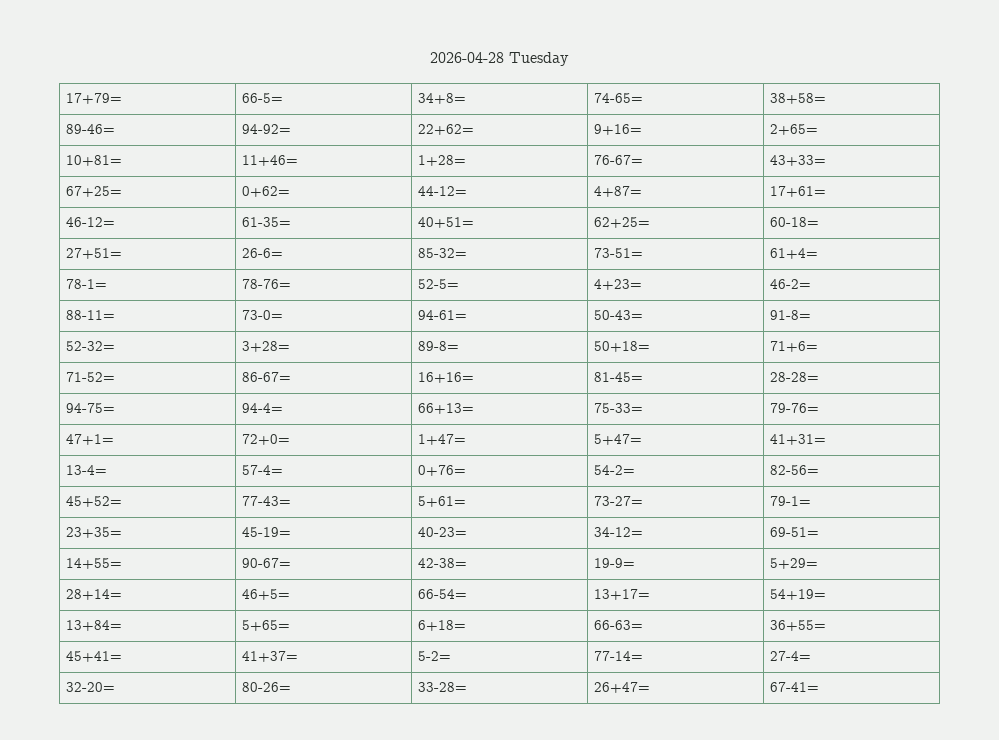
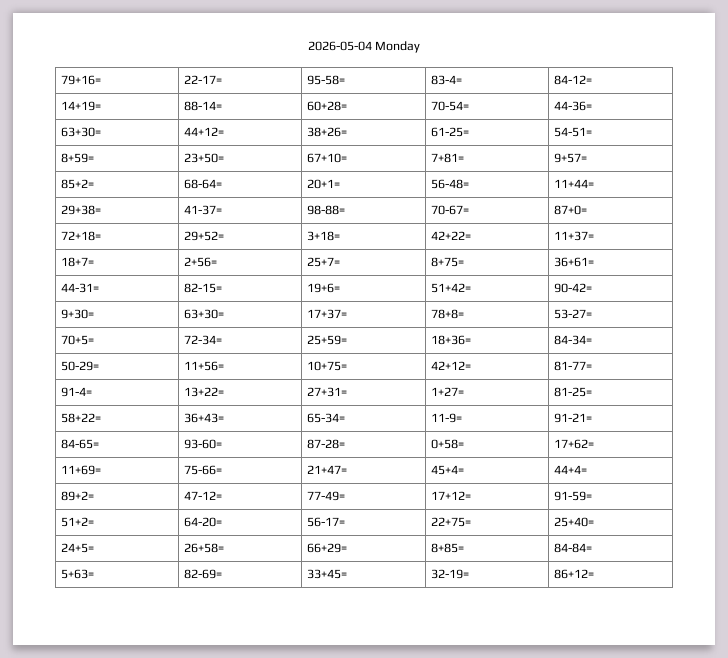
[430,52,569,66] [66,93,123,104] [242,93,284,103] [418,93,467,104] [594,93,644,103] [770,93,827,104] [66,124,116,134] [242,124,292,134] [418,124,475,135] [594,124,643,135] [770,124,819,135] [66,155,123,166] [242,155,299,166] [418,155,467,166] [594,155,644,165] [770,155,827,166] [66,186,123,197] [242,186,291,197] [418,186,468,196] [594,186,643,197] [770,186,827,197] [66,217,116,227] [242,217,292,227] [418,217,475,228] [594,217,651,228] [770,217,820,227] [66,248,123,259] [242,248,284,258] [418,248,468,258] [594,248,644,258] [770,248,819,259] [66,279,108,289] [242,279,292,289] [418,279,460,289] [594,279,643,290] [770,279,812,289] [66,310,116,320] [242,310,284,320] [418,310,468,320] [594,310,644,320] [770,310,812,320] [66,341,116,351] [242,341,291,352] [418,341,460,351] [594,341,651,352] [770,341,819,352] [66,372,116,382] [242,372,292,382] [418,372,475,383] [594,372,644,382] [770,372,820,382] [66,403,116,413] [242,403,284,413] [418,403,475,414] [594,403,644,413] [770,403,820,413] [66,434,115,445] [242,434,291,445] [418,434,467,445] [594,434,643,445] [770,434,827,445] [66,465,108,475] [242,465,284,475] [418,465,467,476] [594,465,636,475] [770,465,820,475] [66,496,123,507] [242,496,292,506] [418,496,467,507] [594,496,644,506] [770,496,812,506] [66,527,123,538] [242,527,292,537] [418,527,468,537] [594,527,644,537] [770,527,820,537] [66,558,123,569] [242,558,292,568] [418,558,468,568] [594,558,636,568] [770,558,819,569] [66,589,123,600] [242,589,291,600] [418,589,468,599] [594,589,651,600] [770,589,827,600] [66,620,123,631] [242,620,291,631] [418,620,467,631] [594,620,644,630] [770,620,827,631] [66,651,123,662] [242,651,299,662] [418,651,452,661] [594,651,644,661] [770,651,812,661] [66,682,116,692] [242,682,292,692] [418,682,468,692] [594,682,651,693] [770,682,820,692] 2026-04-28 Tuesday // 17+79= | 66-5= | 34+8= | 74-65= | 38+58= // 89-46= | 94-92= | 22+62= | 9+16= | 2+65= // 10+81= | 11+46= | 1+28= | 76-67= | 43+33= // 67+25= | 0+62= | 44-12= | 4+87= | 17+61= // 46-12= | 61-35= | 40+51= | 62+25= | 60-18= // 27+51= | 26-6= | 85-32= | 73-51= | 61+4= // 78-1= | 78-76= | 52-5= | 4+23= | 46-2= // 88-11= | 73-0= | 94-61= | 50-43= | 91-8= // 52-32= | 3+28= | 89-8= | 50+18= | 71+6= // 71-52= | 86-67= | 16+16= | 81-45= | 28-28= // 94-75= | 94-4= | 66+13= | 75-33= | 79-76= // 47+1= | 72+0= | 1+47= | 5+47= | 41+31= // 13-4= | 57-4= | 0+76= | 54-2= | 82-56= // 45+52= | 77-43= | 5+61= | 73-27= | 79-1= // 23+35= | 45-19= | 40-23= | 34-12= | 69-51= // 14+55= | 90-67= | 42-38= | 19-9= | 5+29= // 28+14= | 46+5= | 66-54= | 13+17= | 54+19= // 13+84= | 5+65= | 6+18= | 66-63= | 36+55= // 45+41= | 41+37= | 5-2= | 77-14= | 27-4= // 32-20= | 80-26= | 33-28= | 26+47= | 67-41= -> [307,41,421,53] [61,75,102,85] [184,75,223,84] [307,75,346,85] [431,75,463,85] [554,75,593,85] [61,101,102,111] [184,101,223,111] [307,101,348,111] [431,101,470,111] [554,101,593,111] [61,127,102,137] [184,127,225,136] [307,127,348,137] [431,127,470,137] [554,127,593,137] [61,153,95,163] [184,153,225,163] [307,153,348,163] [431,153,465,163] [554,153,588,163] [61,179,95,189] [184,179,223,189] [307,179,341,189] [431,179,470,189] [554,179,595,188] [61,205,102,215] [184,205,223,215] [307,205,346,215] [431,205,470,215] [554,205,588,215] [61,231,102,241] [184,231,225,241] [307,231,341,241] [431,231,472,240] [554,231,595,241] [61,257,95,267] [184,257,218,267] [307,257,341,267] [431,257,465,267] [554,257,595,267] [61,283,100,293] [184,283,223,293] [307,283,341,293] [431,283,472,293] [554,283,593,293] [61,309,95,319] [184,309,225,319] [307,309,348,319] [431,309,465,319] [554,309,593,319] [61,335,95,345] [184,335,223,345] [307,335,348,345] [431,335,472,345] [554,335,593,345] [61,361,100,371] [184,361,225,371] [307,361,348,371] [431,361,472,370] [554,361,593,371] [61,387,93,397] [184,387,225,397] [307,387,348,397] [431,387,465,396] [554,387,593,397] [61,413,102,423] [184,413,225,423] [307,413,346,423] [431,413,463,423] [554,413,593,423] [61,439,100,449] [184,439,223,449] [307,439,346,449] [431,439,465,449] [554,439,595,449] [61,465,102,475] [184,465,223,475] [307,465,348,474] [431,465,465,475] [554,465,588,474] [61,491,95,501] [184,491,223,500] [307,491,346,501] [431,491,472,500] [554,491,593,501] [61,517,95,527] [184,517,223,527] [307,517,346,527] [431,517,472,527] [554,517,595,527] [61,543,95,553] [184,543,225,553] [307,543,348,553] [431,543,465,553] [554,543,593,553] [61,569,95,579] [184,569,223,579] [307,569,348,579] [431,569,470,579] [554,569,595,579] 2026-05-04 Monday // 79+16= | 22-17= | 95-58= | 83-4= | 84-12= // 14+19= | 88-14= | 60+28= | 70-54= | 44-36= // 63+30= | 44+12= | 38+26= | 61-25= | 54-51= // 8+59= | 23+50= | 67+10= | 7+81= | 9+57= // 85+2= | 68-64= | 20+1= | 56-48= | 11+44= // 29+38= | 41-37= | 98-88= | 70-67= | 87+0= // 72+18= | 29+52= | 3+18= | 42+22= | 11+37= // 18+7= | 2+56= | 25+7= | 8+75= | 36+61= // 44-31= | 82-15= | 19+6= | 51+42= | 90-42= // 9+30= | 63+30= | 17+37= | 78+8= | 53-27= // 70+5= | 72-34= | 25+59= | 18+36= | 84-34= // 50-29= | 11+56= | 10+75= | 42+12= | 81-77= // 91-4= | 13+22= | 27+31= | 1+27= | 81-25= // 58+22= | 36+43= | 65-34= | 11-9= | 91-21= // 84-65= | 93-60= | 87-28= | 0+58= | 17+62= // 11+69= | 75-66= | 21+47= | 45+4= | 44+4= // 89+2= | 47-12= | 77-49= | 17+12= | 91-59= // 51+2= | 64-20= | 56-17= | 22+75= | 25+40= // 24+5= | 26+58= | 66+29= | 8+85= | 84-84= // 5+63= | 82-69= | 33+45= | 32-19= | 86+12=

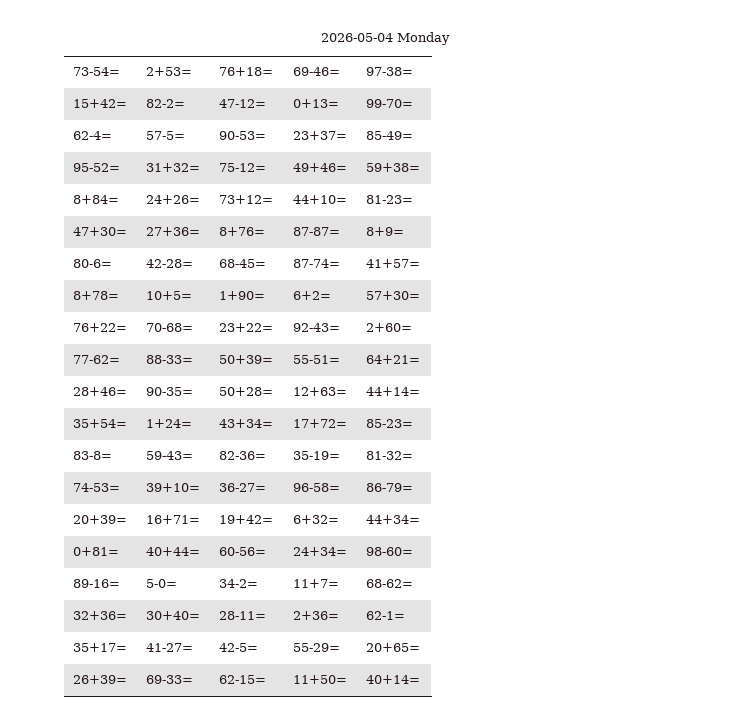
[61,75,102,85] [184,75,223,84] [307,75,346,85] [431,75,463,85] [554,75,593,85] [61,101,102,111] [184,101,223,111] [307,101,348,111] [431,101,470,111] [554,101,593,111] [61,127,102,137] [184,127,225,136] [307,127,348,137] [431,127,470,137] [554,127,593,137] [61,153,95,163] [184,153,225,163] [307,153,348,163] [431,153,465,163] [554,153,588,163] [61,179,95,189] [184,179,223,189] [307,179,341,189] [431,179,470,189] [554,179,595,188] [61,205,102,215] [184,205,223,215] [307,205,346,215] [431,205,470,215] [554,205,588,215] [61,231,102,241] [184,231,225,241] [307,231,341,241] [431,231,472,240] [554,231,595,241] [61,257,95,267] [184,257,218,267] [307,257,341,267] [431,257,465,267] [554,257,595,267] [61,283,100,293] [184,283,223,293] [307,283,341,293] [431,283,472,293] [554,283,593,293] [61,309,95,319] [184,309,225,319] [307,309,348,319] [431,309,465,319] [554,309,593,319] [61,335,95,345] [184,335,223,345] [307,335,348,345] [431,335,472,345] [554,335,593,345] [61,361,100,371] [184,361,225,371] [307,361,348,371] [431,361,472,370] [554,361,593,371] [61,387,93,397] [184,387,225,397] [307,387,348,397] [431,387,465,396] [554,387,593,397] [61,413,102,423] [184,413,225,423] [307,413,346,423] [431,413,463,423] [554,413,593,423] [61,439,100,449] [184,439,223,449] [307,439,346,449] [431,439,465,449] [554,439,595,449] [61,465,102,475] [184,465,223,475] [307,465,348,474] [431,465,465,475] [554,465,588,474] [61,491,95,501] [184,491,223,500] [307,491,346,501] [431,491,472,500] [554,491,593,501] [61,517,95,527] [184,517,223,527] [307,517,346,527] [431,517,472,527] [554,517,595,527] [61,543,95,553] [184,543,225,553] [307,543,348,553] [431,543,465,553] [554,543,593,553] [61,569,95,579] [184,569,223,579] [307,569,348,579] [431,569,470,579] [554,569,595,579] 79+16= | 22-17= | 95-58= | 83-4= | 84-12= // 14+19= | 88-14= | 60+28= | 70-54= | 44-36= // 63+30= | 44+12= | 38+26= | 61-25= | 54-51= // 8+59= | 23+50= | 67+10= | 7+81= | 9+57= // 85+2= | 68-64= | 20+1= | 56-48= | 11+44= // 29+38= | 41-37= | 98-88= | 70-67= | 87+0= // 72+18= | 29+52= | 3+18= | 42+22= | 11+37= // 18+7= | 2+56= | 25+7= | 8+75= | 36+61= // 44-31= | 82-15= | 19+6= | 51+42= | 90-42= // 9+30= | 63+30= | 17+37= | 78+8= | 53-27= // 70+5= | 72-34= | 25+59= | 18+36= | 84-34= // 50-29= | 11+56= | 10+75= | 42+12= | 81-77= // 91-4= | 13+22= | 27+31= | 1+27= | 81-25= // 58+22= | 36+43= | 65-34= | 11-9= | 91-21= // 84-65= | 93-60= | 87-28= | 0+58= | 17+62= // 11+69= | 75-66= | 21+47= | 45+4= | 44+4= // 89+2= | 47-12= | 77-49= | 17+12= | 91-59= // 51+2= | 64-20= | 56-17= | 22+75= | 25+40= // 24+5= | 26+58= | 66+29= | 8+85= | 84-84= // 5+63= | 82-69= | 33+45= | 32-19= | 86+12= -> [73,67,121,76] [146,67,193,76] [219,67,274,76] [293,67,341,76] [366,67,414,76] [73,99,128,108] [146,99,186,108] [219,99,267,108] [293,99,340,108] [366,99,414,108] [73,131,113,140] [146,131,186,140] [219,131,267,140] [293,131,348,140] [366,131,414,140] [73,163,121,172] [146,163,201,172] [219,163,267,172] [293,163,348,172] [366,163,421,172] [73,195,120,204] [146,195,201,204] [219,195,274,204] [293,195,348,204] [366,195,414,204] [73,227,128,236] [146,227,201,236] [219,227,266,236] [293,227,341,236] [366,227,405,236] [73,259,113,268] [146,259,194,268] [219,259,267,268] [293,259,341,268] [366,259,421,268] [73,291,120,300] [146,291,193,300] [219,291,266,300] [293,291,332,300] [366,291,421,300] [73,323,128,332] [146,323,194,332] [219,323,274,332] [293,323,341,332] [366,323,413,332] [73,355,121,364] [146,355,194,364] [219,355,274,364] [293,355,341,364] [366,355,421,364] [73,387,128,396] [146,387,194,396] [219,387,274,396] [293,387,348,396] [366,387,421,396] [73,419,128,428] [146,419,193,428] [219,419,274,428] [293,419,348,428] [366,419,414,428] [73,451,113,460] [146,451,194,460] [219,451,267,460] [293,451,341,460] [366,451,414,460] [73,483,121,492] [146,483,201,492] [219,483,267,492] [293,483,341,492] [366,483,414,492] [73,515,128,524] [146,515,201,524] [219,515,274,524] [293,515,340,524] [366,515,421,524] [73,547,120,556] [146,547,201,556] [219,547,267,556] [293,547,348,556] [366,547,414,556] [73,579,121,588] [146,579,178,588] [219,579,259,588] [293,579,340,588] [366,579,414,588] [73,611,128,620] [146,611,201,620] [219,611,267,620] [293,611,340,620] [366,611,406,620] [73,643,128,652] [146,643,194,652] [219,643,259,652] [293,643,341,652] [366,643,421,652] [73,675,128,684] [146,675,194,684] [219,675,267,684] [293,675,348,684] [366,675,421,684] 73-54= | 2+53= | 76+18= | 69-46= | 97-38= // 15+42= | 82-2= | 47-12= | 0+13= | 99-70= // 62-4= | 57-5= | 90-53= | 23+37= | 85-49= // 95-52= | 31+32= | 75-12= | 49+46= | 59+38= // 8+84= | 24+26= | 73+12= | 44+10= | 81-23= // 47+30= | 27+36= | 8+76= | 87-87= | 8+9= // 80-6= | 42-28= | 68-45= | 87-74= | 41+57= // 8+78= | 10+5= | 1+90= | 6+2= | 57+30= // 76+22= | 70-68= | 23+22= | 92-43= | 2+60= // 77-62= | 88-33= | 50+39= | 55-51= | 64+21= // 28+46= | 90-35= | 50+28= | 12+63= | 44+14= // 35+54= | 1+24= | 43+34= | 17+72= | 85-23= // 83-8= | 59-43= | 82-36= | 35-19= | 81-32= // 74-53= | 39+10= | 36-27= | 96-58= | 86-79= // 20+39= | 16+71= | 19+42= | 6+32= | 44+34= // 0+81= | 40+44= | 60-56= | 24+34= | 98-60= // 89-16= | 5-0= | 34-2= | 11+7= | 68-62= // 32+36= | 30+40= | 28-11= | 2+36= | 62-1= // 35+17= | 41-27= | 42-5= | 55-29= | 20+65= // 26+39= | 69-33= | 62-15= | 11+50= | 40+14=

